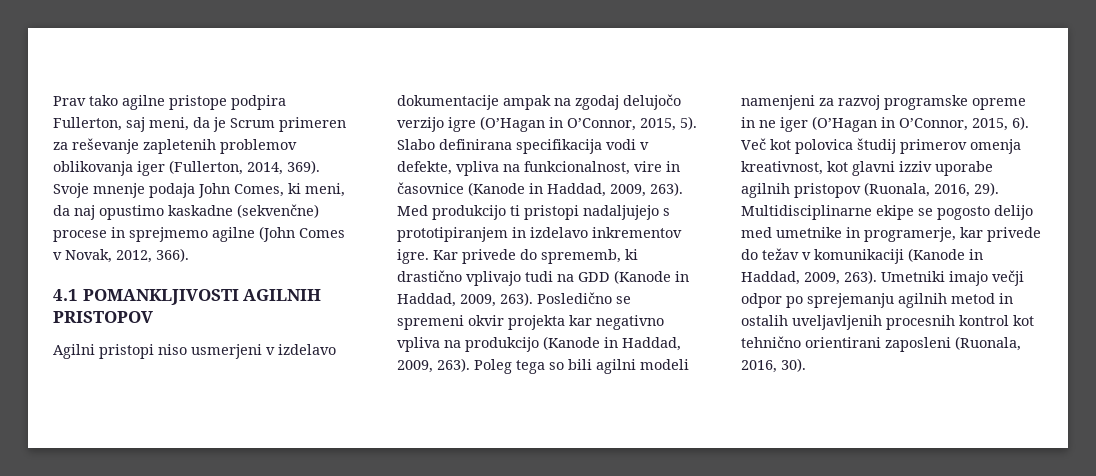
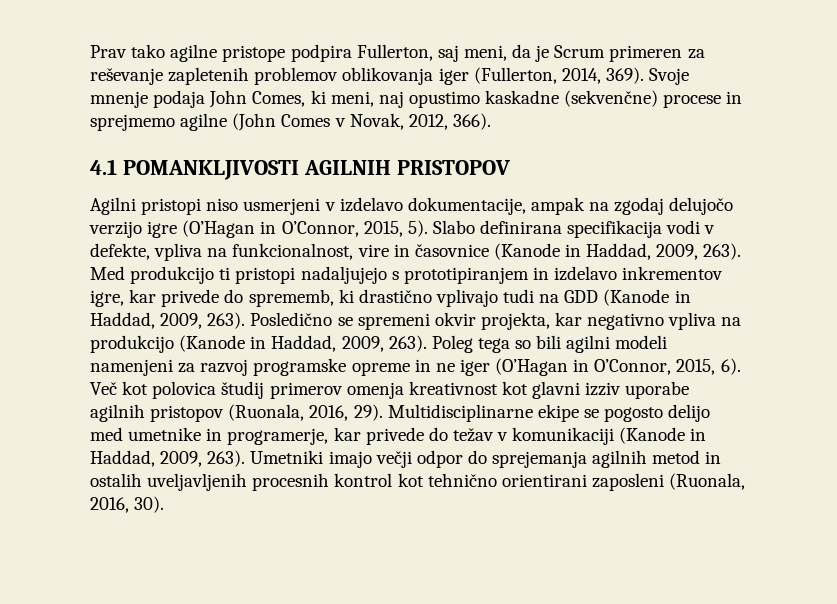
[53,205,70,216] da -> (374, 99) none
[397,95,499,110] dokumentacije -> [407,197,526,215] dokumentacije,
[397,249,458,264] igre. Kar -> [90,289,157,307] igre, kar
[508,315,565,330] projekta -> [480,312,550,330] projekta,
[741,161,823,175] kreativnost, -> [408,381,498,395] kreativnost
[786,293,894,308] po sprejemanju -> [467,450,588,468] do sprejemanja

